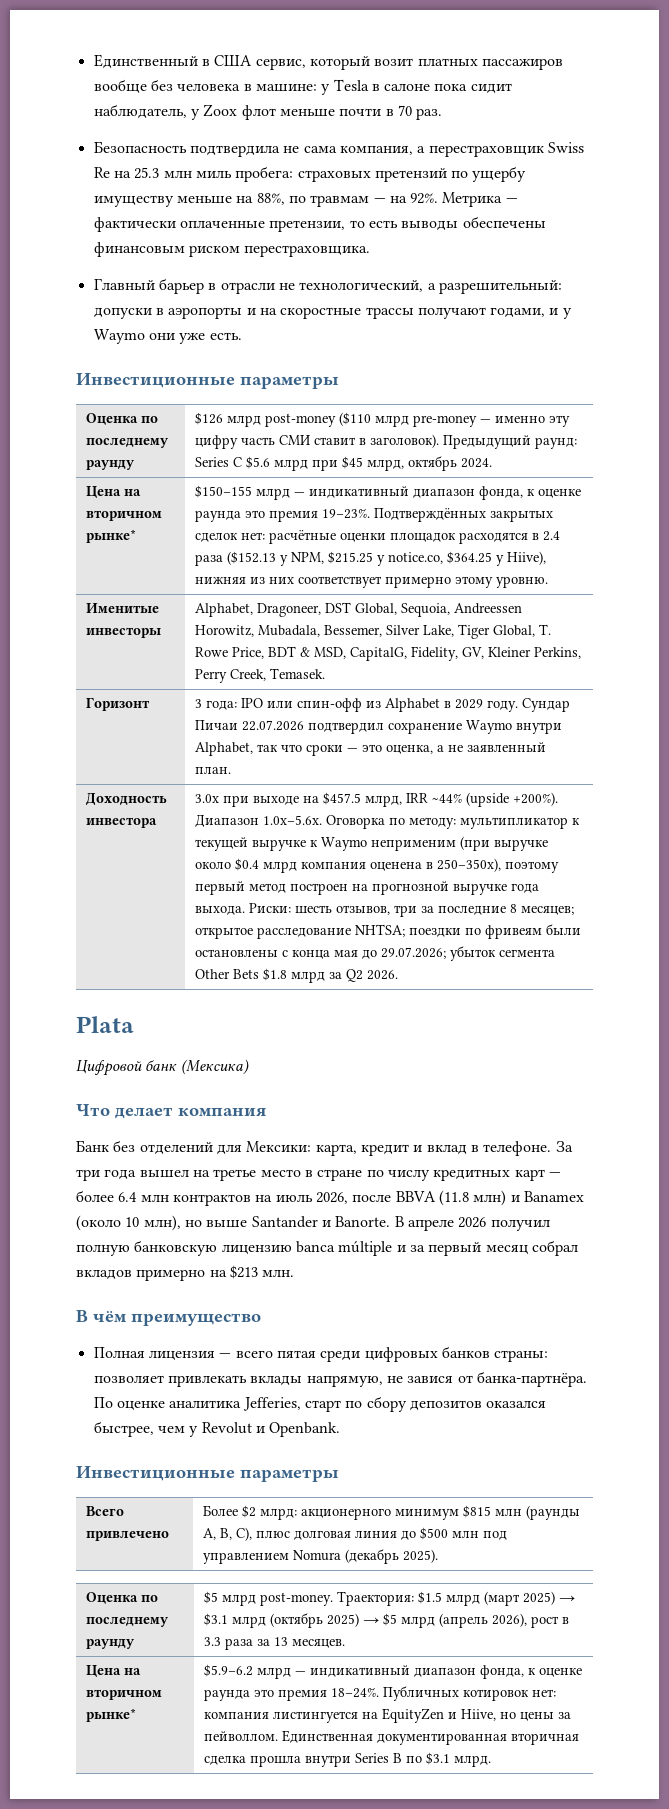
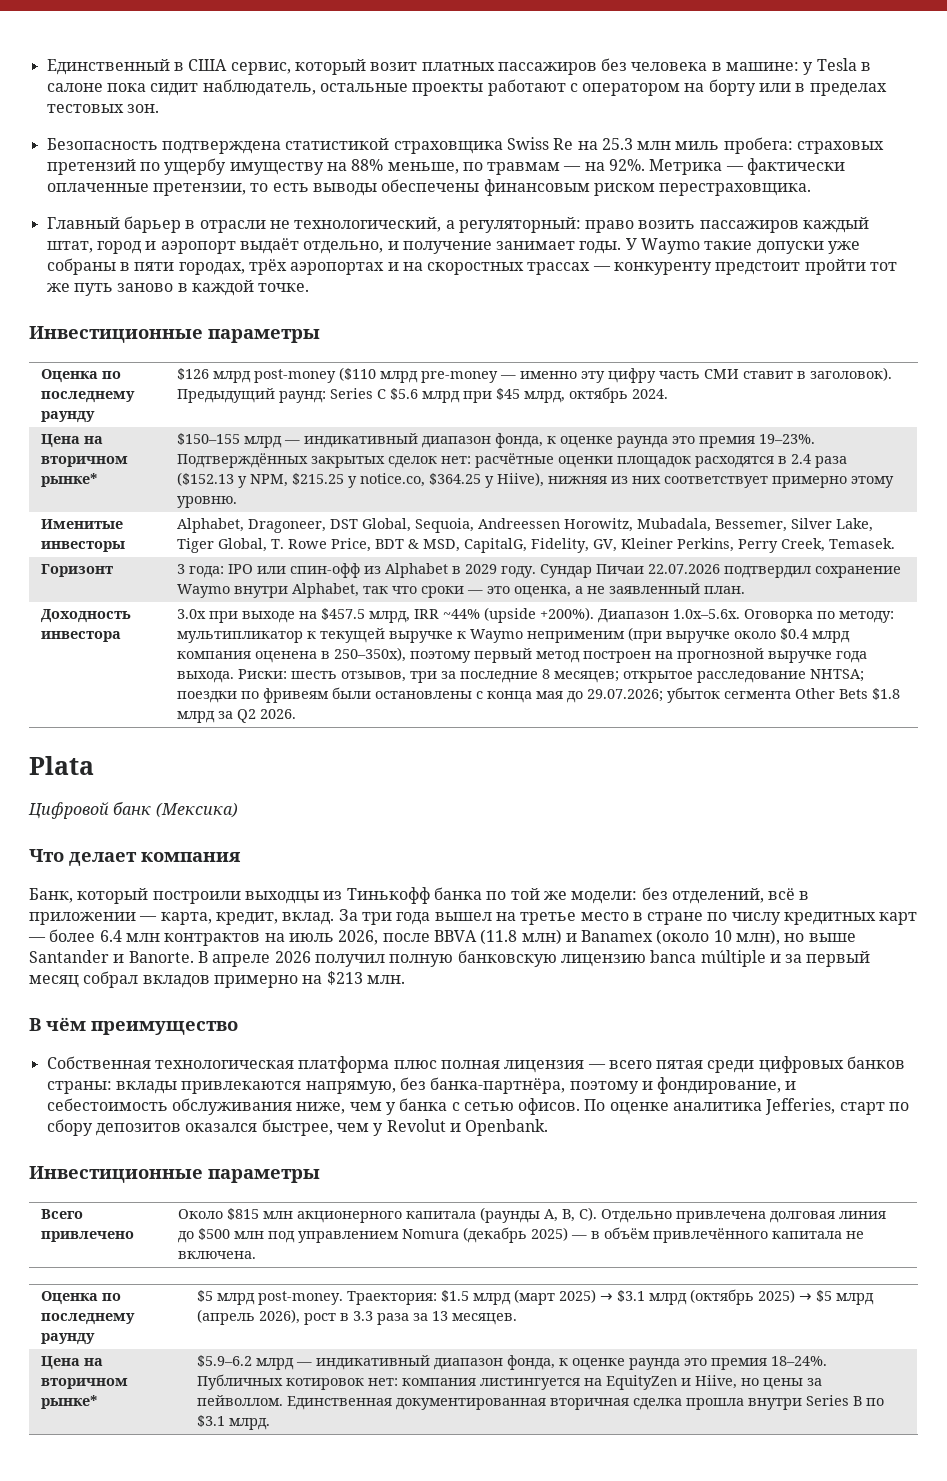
[93,79,147,94] вообще -> (597, 68) none
[190,104,443,120] [93,141,544,157] у Zoox флот меньше почти в 70 раз. // Безопасность подтвердила не сама компания, а перестраховщик -> [319,79,887,96] [46,104,159,113] [46,138,503,154] остальные проекты работают с оператором на борту или в пределах тестовых зон. // Безопасность подтверждена статистикой страховщика
[176,193,285,205] меньше на 88%, -> [326,159,459,174] на 88% меньше,
[438,280,562,294] [93,307,572,319] [93,329,242,344] разрешительный: допуски в аэропорты и на скоростные трассы получают годами, и у Waymo они уже есть. -> [458,217,870,233] [46,238,861,254] [46,258,898,275] [46,280,310,296] регуляторный: право возить пассажиров каждый штат, город и аэропорт выдаёт отдельно, и получение занимает годы. У Waymo такие допуски уже собраны в пяти городах, трёх аэропортах и на скоростных трассах — конкуренту предстоит пройти тот же путь заново в каждой точке.
[76,1140,552,1156] Банк без отделений для Мексики: карта, кредит и вклад в телефоне. -> [29,887,810,904] [29,912,335,925] Банк, который построили выходцы из Тинькофф банка по той же модели: без отделений, всё в приложении — карта, кредит, вклад.
[93,1347,145,1358] Полная -> [46,1056,500,1073] Собственная технологическая платформа плюс полная
[93,1371,587,1387] позволяет привлекать вклады напрямую, не завися от банка-партнёра. -> [115,1077,797,1094] [46,1098,581,1115] вклады привлекаются напрямую, без банка-партнёра, поэтому и фондирование, и себестоимость обслуживания ниже, чем у банка с сетью офисов.
[203,1505,581,1520] [203,1527,291,1541] Более $2 млрд: акционерного минимум $815 млн (раунды A, B, C), плюс -> [178,1207,767,1223] Около $815 млн акционерного капитала (раунды A, B, C). Отдельно привлечена
[403,1549,439,1563] 2025). -> [531,1227,865,1243] [178,1251,257,1259] 2025) — в объём привлечённого капитала не включена.

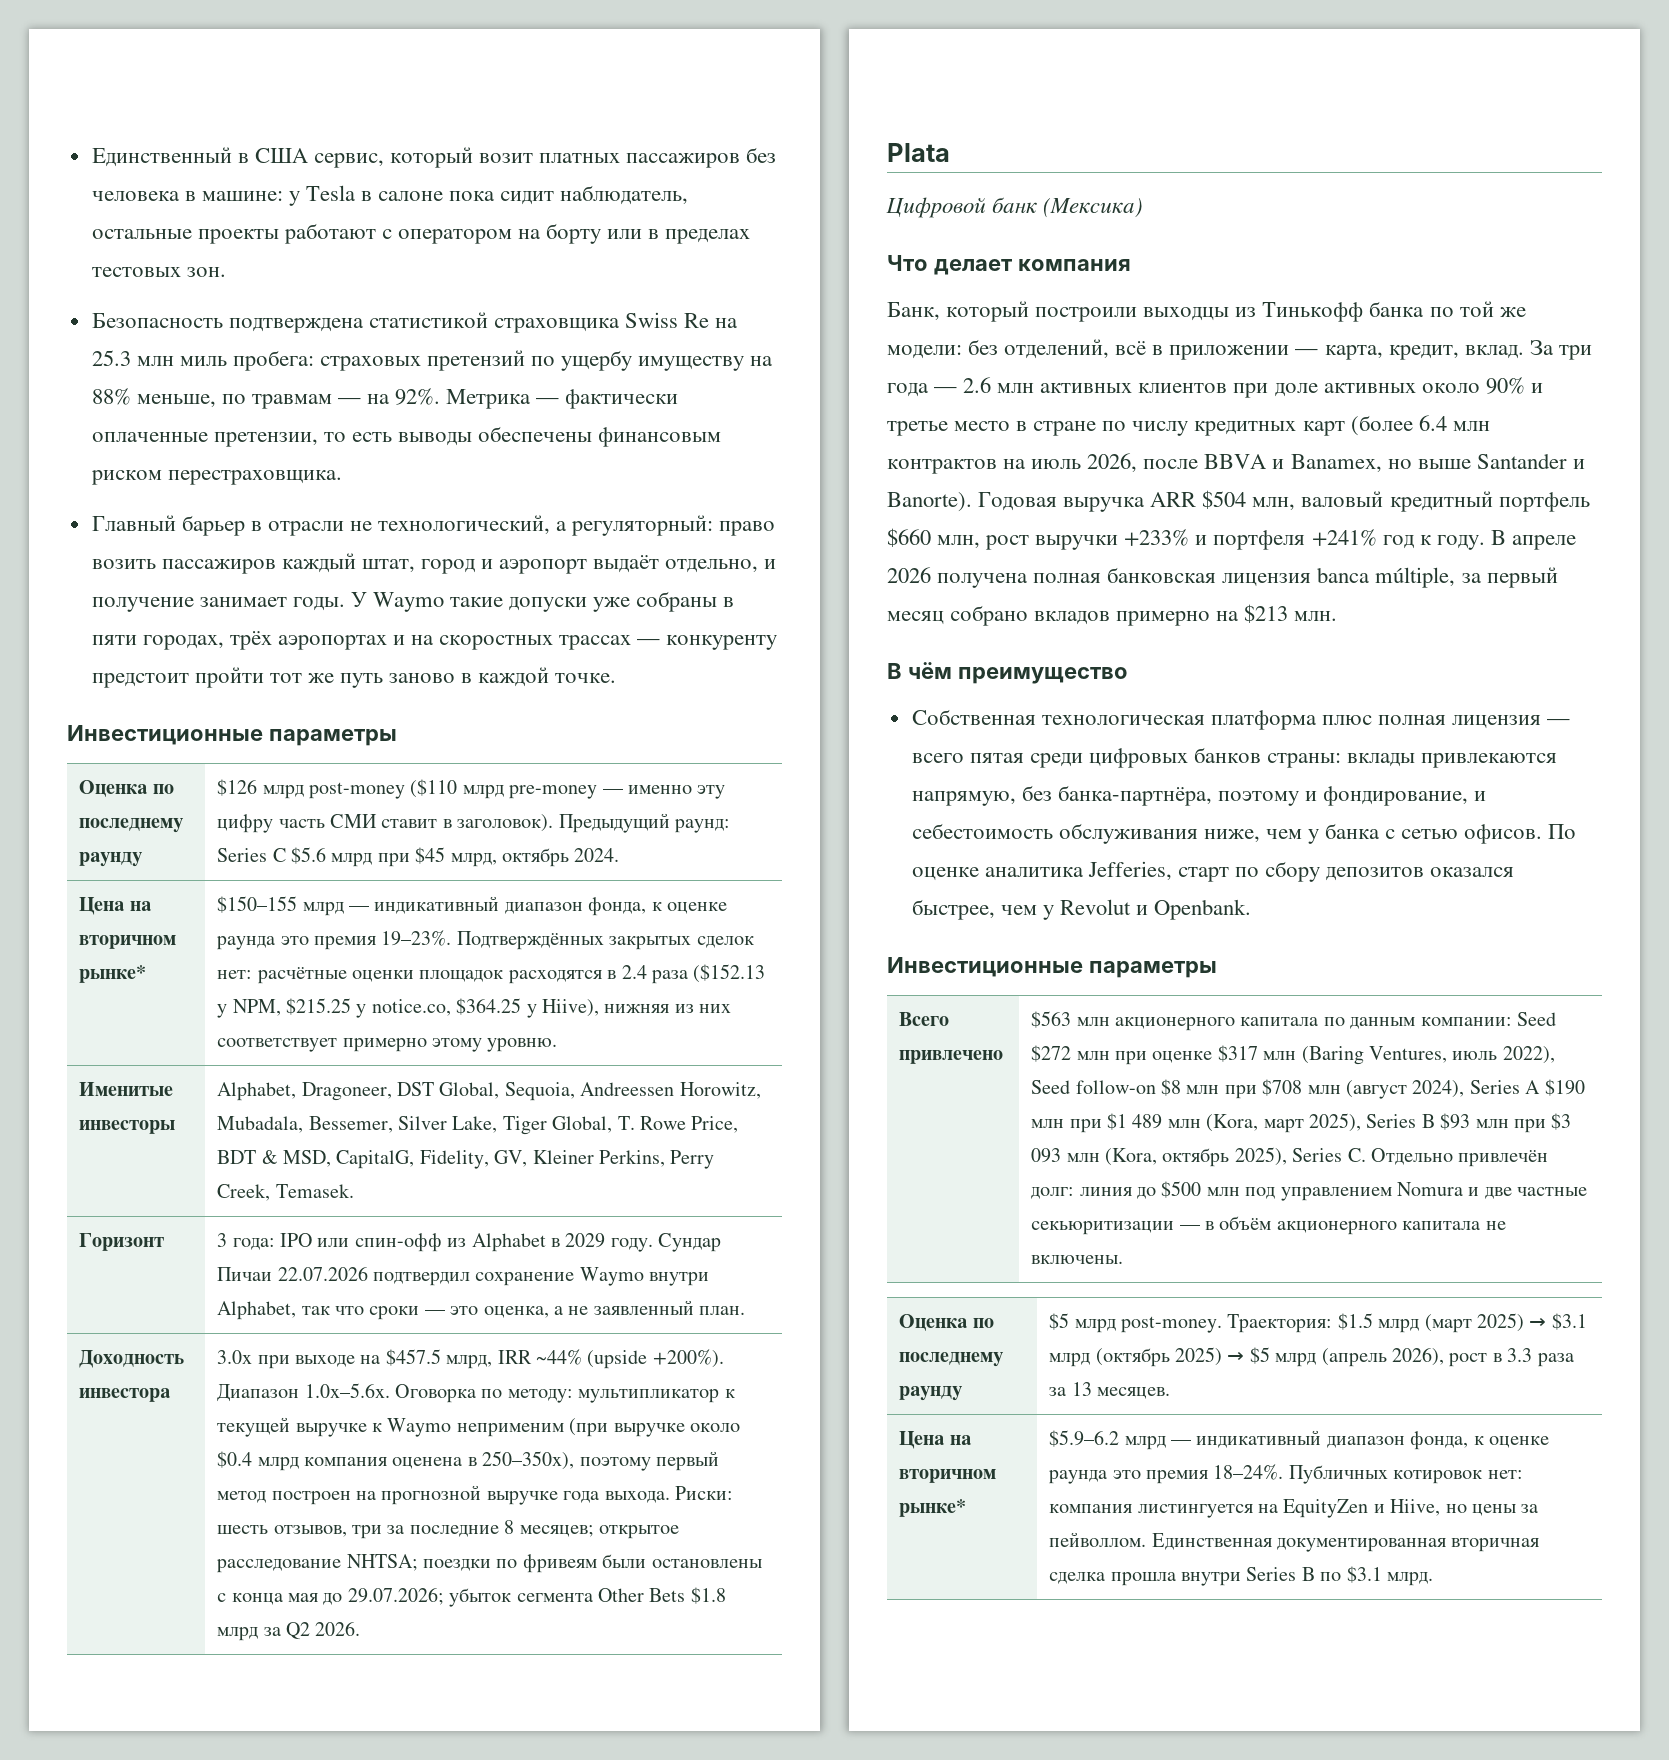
[434,912,516,921] вышел на -> [934,377,1543,398] — 2.6 млн активных клиентов при доле активных около 90% и
[28,929,96,942] — более -> [1350,415,1413,436] (более
[480,929,856,945] [29,950,781,967] (11.8 млн) и Banamex (около 10 млн), но выше Santander и Banorte. В апреле 2026 получил полную банковскую лицензию banca múltiple и -> [1272,453,1585,473] [887,490,1590,512] [887,528,1576,550] [887,567,1456,588] и Banamex, но выше Santander и Banorte). Годовая выручка ARR $504 млн, валовый кредитный портфель $660 млн, рост выручки +233% и портфеля +241% год к году. В апреле 2026 получена полная банковская лицензия banca múltiple,
[83,971,139,988] собрал -> [950,605,1029,626] собрано
[178,1208,260,1220] Около $815 -> [1031,1011,1072,1028] $563
[480,1207,836,1223] (раунды A, B, C). Отдельно привлечена долговая -> [1323,1012,1556,1029] [1031,1045,1555,1065] [1031,1079,1585,1099] [1031,1113,1572,1133] [1031,1147,1549,1167] [1031,1187,1075,1199] по данным компании: Seed $272 млн при оценке $317 млн (Baring Ventures, июль 2022), Seed follow-on $8 млн при $708 млн (август 2024), Series A $190 млн при $1 489 млн (Kora, март 2025), Series B $93 млн при $3 093 млн (Kora, октябрь 2025), Series C. Отдельно привлечён долг:
[463,1227,569,1243] (декабрь 2025) -> [1468,1187,1588,1199] [1031,1221,1175,1235] и две частные секьюритизации
[653,1228,769,1243] привлечённого -> [1276,1221,1397,1235] акционерного
[178,1251,257,1259] включена. -> [1031,1255,1124,1264] включены.

